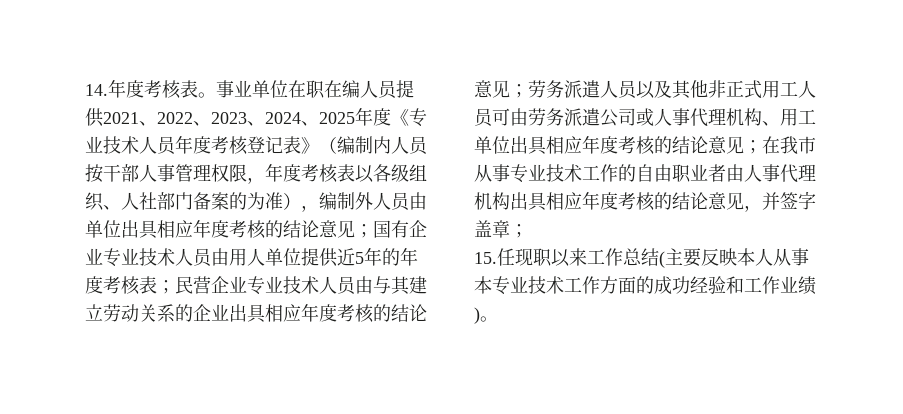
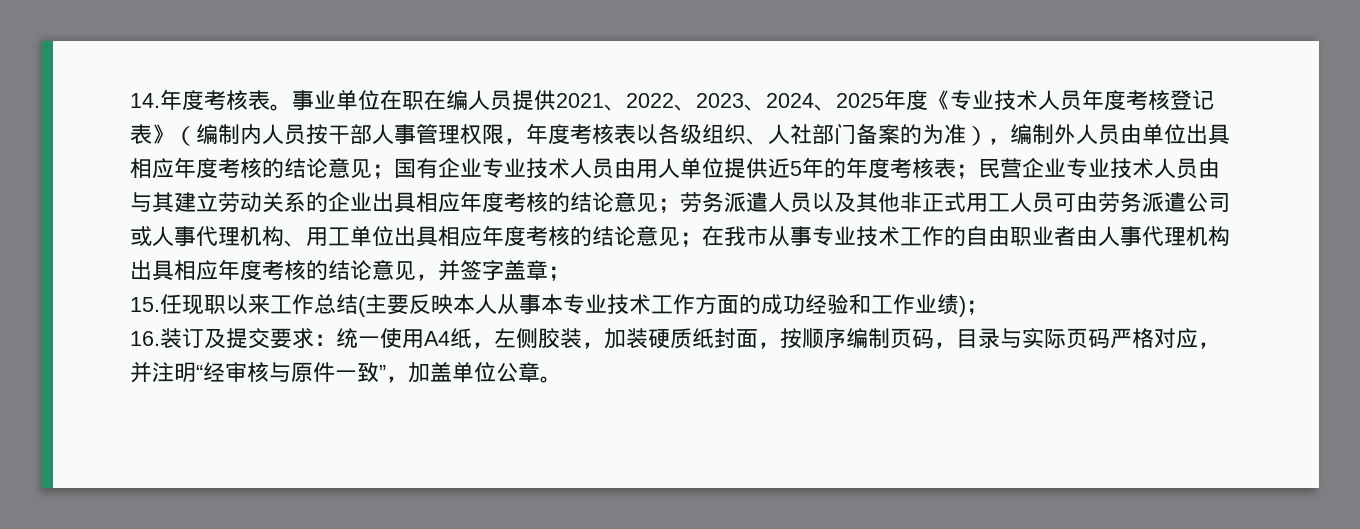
(480, 315) none -> [966,300,988,315] [130,328,1220,349] [130,362,540,383] ； // 16.装订及提交要求：统一使用A4纸，左侧胶装，加装硬质纸封面，按顺序编制页码，目录与实际页码严格对应，并注明“经审核与原件一致”，加盖单位公章

